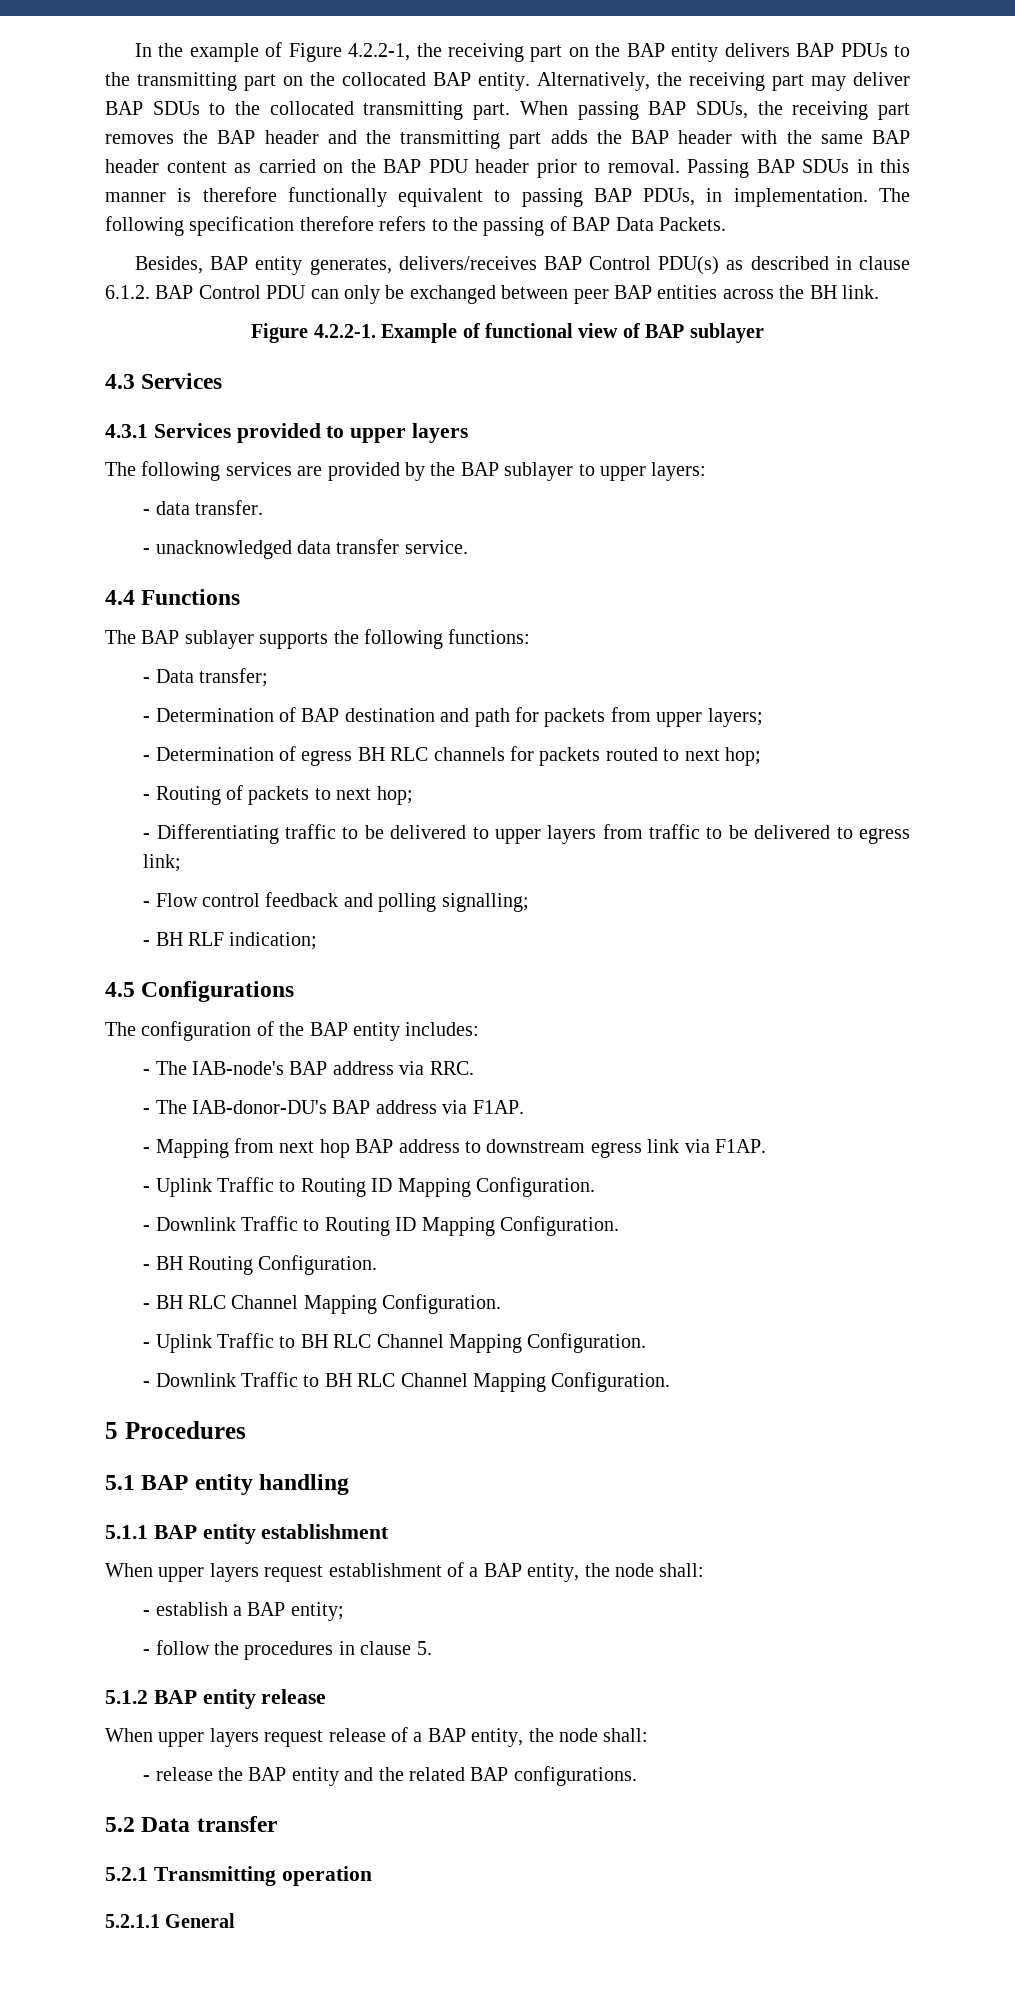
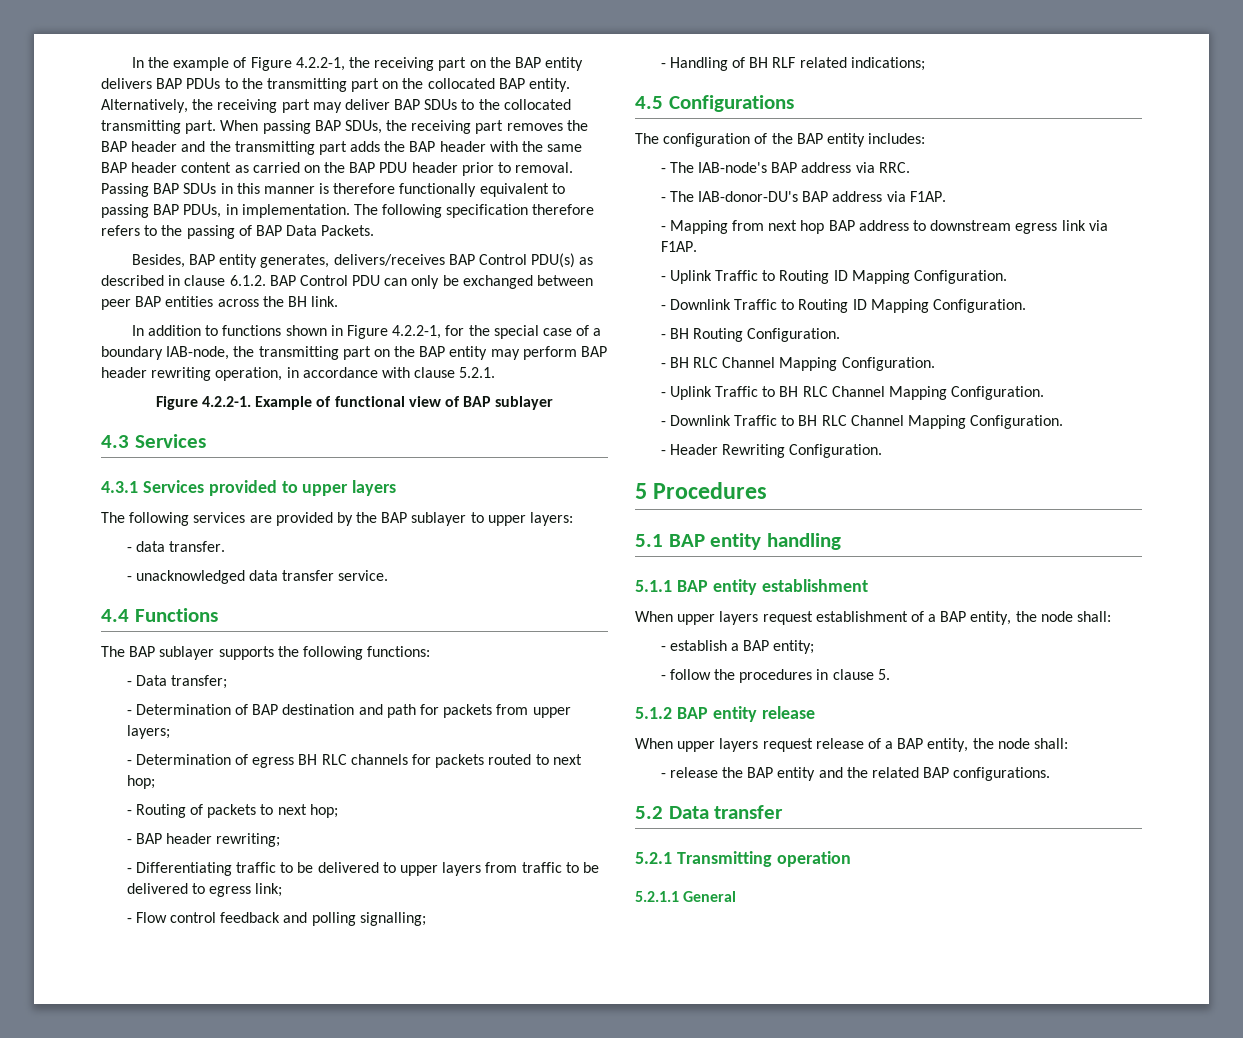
(879, 292) none -> [131,325,602,339] [101,346,608,360] [101,367,496,381] // In addition to functions shown in Figure 4.2.2-1, for the special case of a boundary IAB-node, the transmitting part on the BAP entity may perform BAP header rewriting operation, in accordance with clause 5.2.1.
(413, 795) none -> [126,833,281,847] // - BAP header rewriting;
[155,932,318,950] BH RLF indication; -> [669,57,925,71] Handling of BH RLF related indications;
(671, 1382) none -> [660,444,883,458] // - Header Rewriting Configuration.

